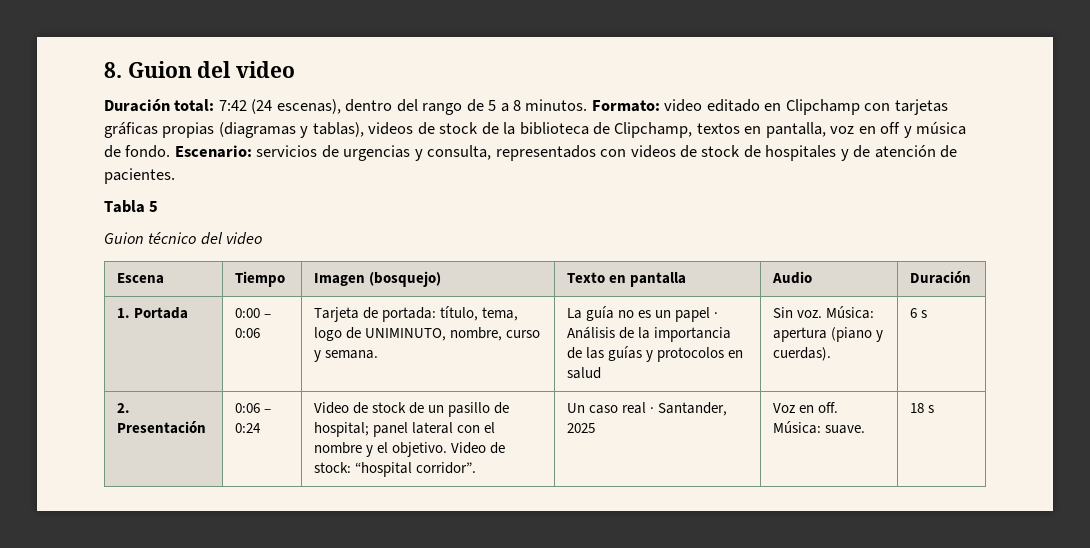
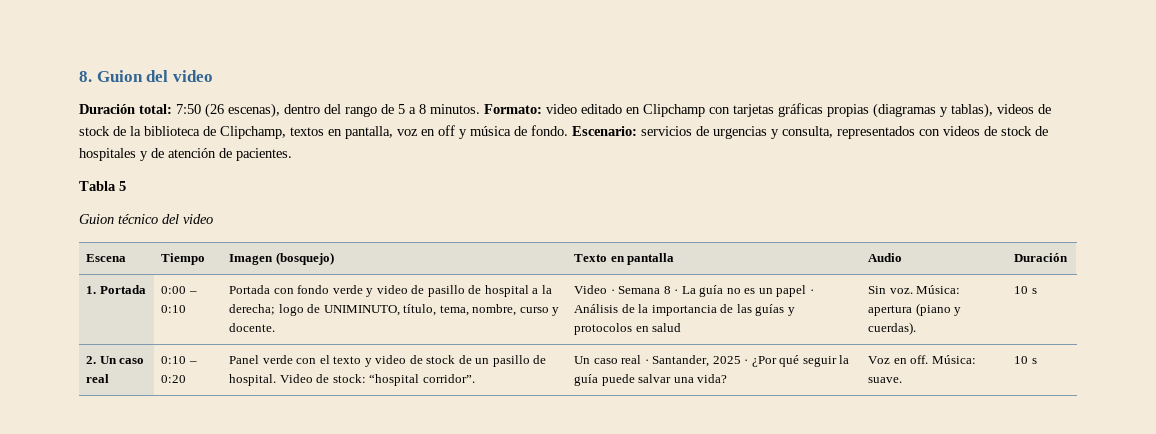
[218,99,273,114] 7:42 (24 -> [176,103,224,118] 7:50 (26
[234,328,260,338] [313,306,518,322] 0:06 | Tarjeta de portada: título, tema, -> [161,305,187,313] [229,285,552,297] [229,304,276,315] 0:10 | Portada con fondo verde y video de pasillo de hospital a la derecha;
(446, 334) none -> [403,304,469,316] título, tema,
[324,350,378,359] semana. | -> [229,323,276,332] [574,285,679,294] docente. | Video · Semana 8 ·
[909,308,917,318] 6 -> [1014,286,1029,294] 10
[116,421,206,434] [234,403,271,413] [234,423,261,433] [313,402,349,414] Presentación | 0:06 – 0:24 | Video -> [99,356,145,364] [86,374,110,383] [161,356,197,364] [161,375,187,383] [229,355,407,367] Un caso real | 0:10 – 0:20 | Panel verde con el texto y video
[313,422,495,437] [313,442,447,457] hospital; panel lateral con el nombre y el objetivo. -> [229,374,277,386] hospital.
(595, 428) none -> [744,355,850,367] [574,374,728,386] · ¿Por qué seguir la guía puede salvar una vida?
[909,403,924,413] 18 -> [1014,356,1029,364] 10

